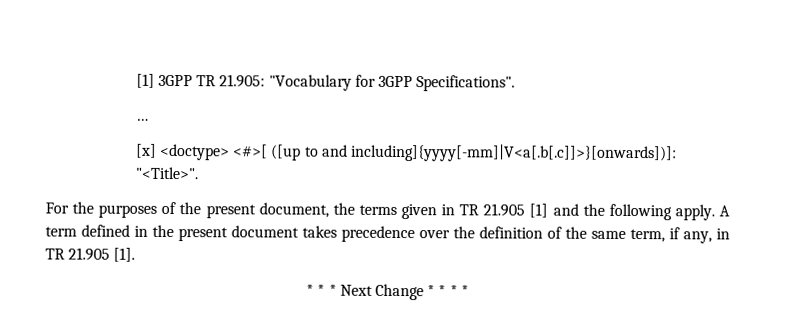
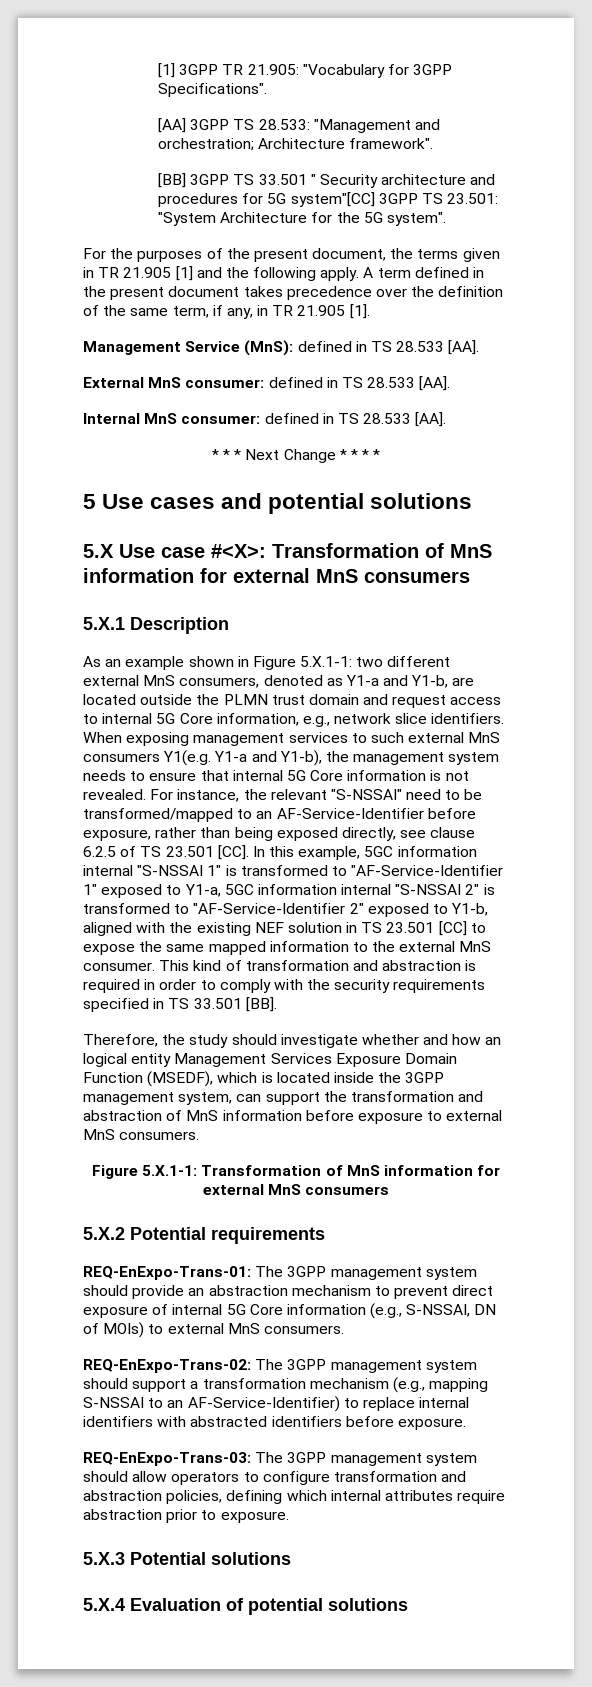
[135,118,149,121] [135,143,677,163] [134,166,198,180] … // [x] <doctype> <#>[ ([up to and including]{yyyy[-mm]|V<a[.b[.c]]>}[onwards])]: "<Title>". -> [157,118,440,133] [157,138,434,151] [157,173,496,188] [157,192,499,207] [157,212,446,226] [AA] 3GPP TS 28.533: "Management and orchestration; Architecture framework". // [BB] 3GPP TS 33.501 " Security architecture and procedures for 5G system"[CC] 3GPP TS 23.501: "System Architecture for the 5G system".
(136, 254) none -> [83,340,480,356] [83,376,451,391] [83,412,447,427] // Management Service (MnS): defined in TS 28.533 [AA]. // External MnS consumer: defined in TS 28.533 [AA]. // Internal MnS consumer: defined in TS 28.533 [AA].
(469, 291) none -> [83,493,473,514] [83,543,492,558] [83,568,470,583] [83,617,229,634] [83,656,451,670] [83,675,475,688] [83,694,502,708] [83,713,505,727] [83,732,501,746] [83,750,500,766] [83,770,469,781] [83,789,483,802] [83,808,476,822] [83,827,476,841] [83,845,477,860] [83,865,504,876] [83,884,495,898] [83,903,489,917] [83,921,486,936] [83,941,492,955] [83,960,477,971] [83,979,486,993] [83,997,277,1012] [83,1034,502,1048] [83,1053,457,1067] [83,1071,445,1087] [83,1091,484,1105] [83,1110,503,1124] [83,1129,200,1140] [91,1165,501,1179] [202,1184,390,1195] [83,1227,325,1244] [83,1266,477,1280] [83,1285,494,1299] [83,1303,497,1319] [83,1322,344,1338] [83,1359,477,1373] [83,1377,489,1393] [83,1396,470,1412] [83,1416,466,1430] [83,1452,477,1466] [83,1471,467,1485] [83,1490,506,1504] [83,1509,289,1523] [83,1552,291,1565] [83,1598,408,1615] // 5 Use cases and potential solutions // 5.X Use case #<X>: Transformation of MnS information for external MnS consumers // 5.X.1 Description // As an example shown in Figure 5.X.1-1: two different external MnS consumers, denoted as Y1-a and Y1-b, are located outside the PLMN trust domain and request access to internal 5G Core information, e.g., network slice identifiers. When exposing management services to such external MnS consumers Y1(e.g. Y1-a and Y1-b), the management system needs to ensure that internal 5G Core information is not revealed. For instance, the relevant "S-NSSAI" need to be transformed/mapped to an AF-Service-Identifier before exposure, rather than being exposed directly, see clause 6.2.5 of TS 23.501 [CC]. In this example, 5GC information internal "S-NSSAI 1" is transformed to "AF-Service-Identifier 1" exposed to Y1-a, 5GC information internal "S-NSSAI 2" is transformed to "AF-Service-Identifier 2" exposed to Y1-b, aligned with the existing NEF solution in TS 23.501 [CC] to expose the same mapped information to the external MnS consumer. This kind of transformation and abstraction is required in order to comply with the security requirements specified in TS 33.501 [BB]. // Therefore, the study should investigate whether and how an logical entity Management Services Exposure Domain Function (MSEDF), which is located inside the 3GPP management system, can support the transformation and abstraction of MnS information before exposure to external MnS consumers. // Figure 5.X.1-1: Transformation of MnS information for external MnS consumers // 5.X.2 Potential requirements // REQ-EnExpo-Trans-01: The 3GPP management system should provide an abstraction mechanism to prevent direct exposure of internal 5G Core information (e.g., S‑NSSAI, DN of MOIs) to external MnS consumers. // REQ-EnExpo-Trans-02: The 3GPP management system should support a transformation mechanism (e.g., mapping S‑NSSAI to an AF‑Service‑Identifier) to replace internal identifiers with abstracted identifiers before exposure. // REQ-EnExpo-Trans-03: The 3GPP management system should allow operators to configure transformation and abstraction policies, defining which internal attributes require abstraction prior to exposure. // 5.X.3 Potential solutions // 5.X.4 Evaluation of potential solutions

